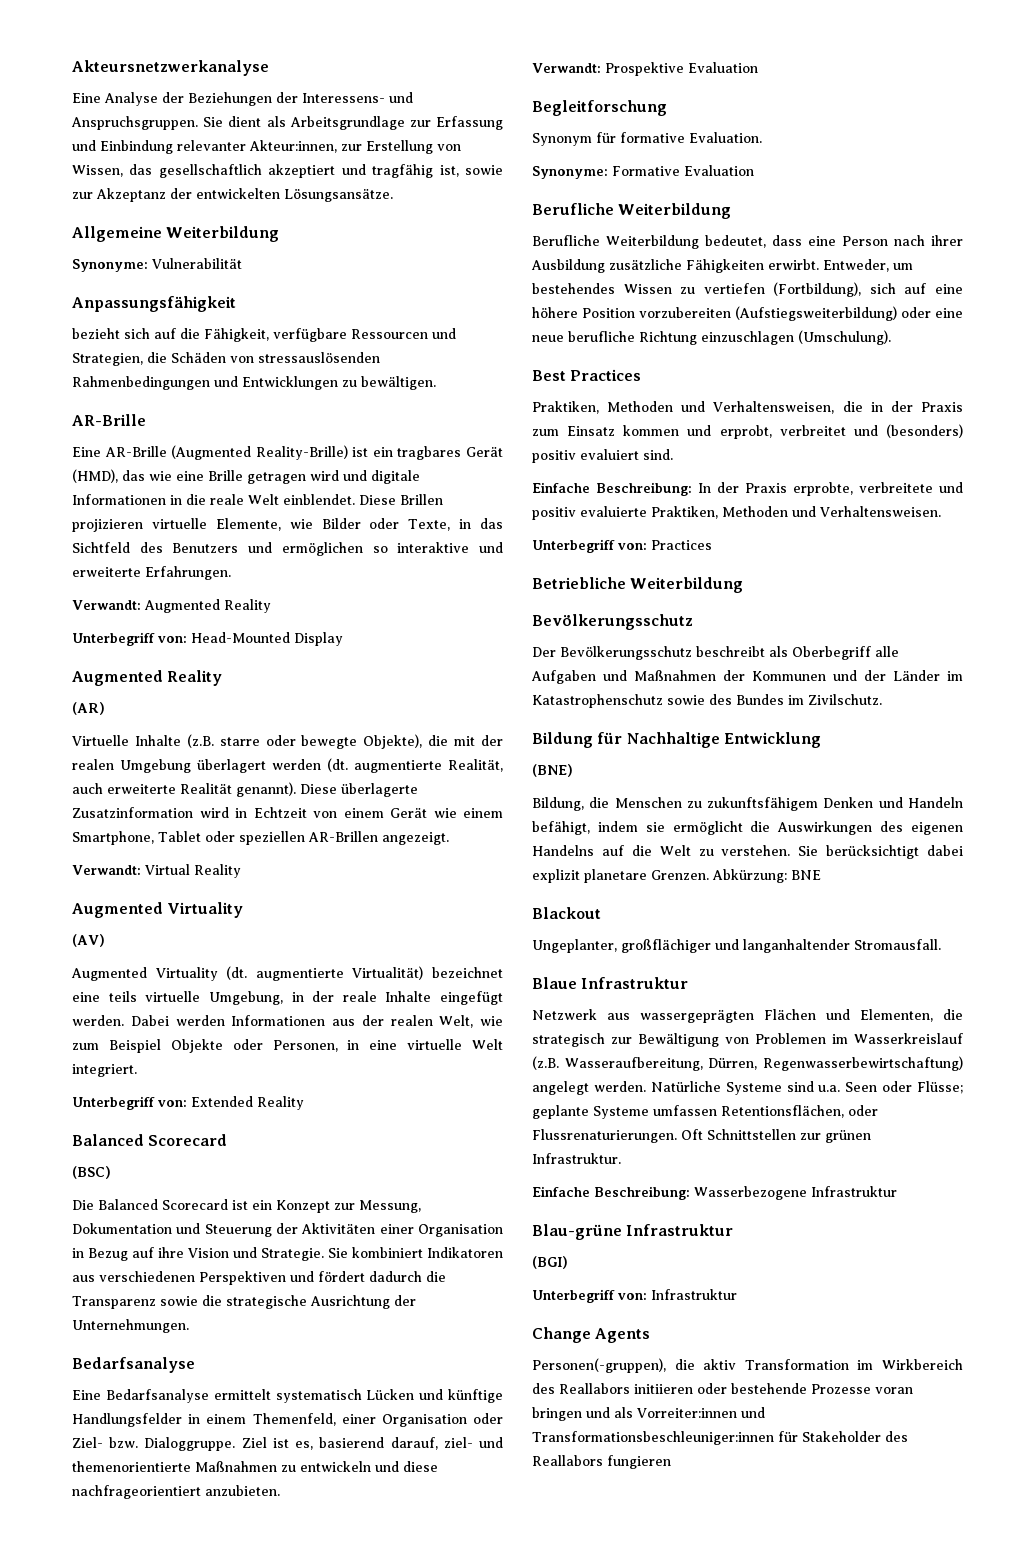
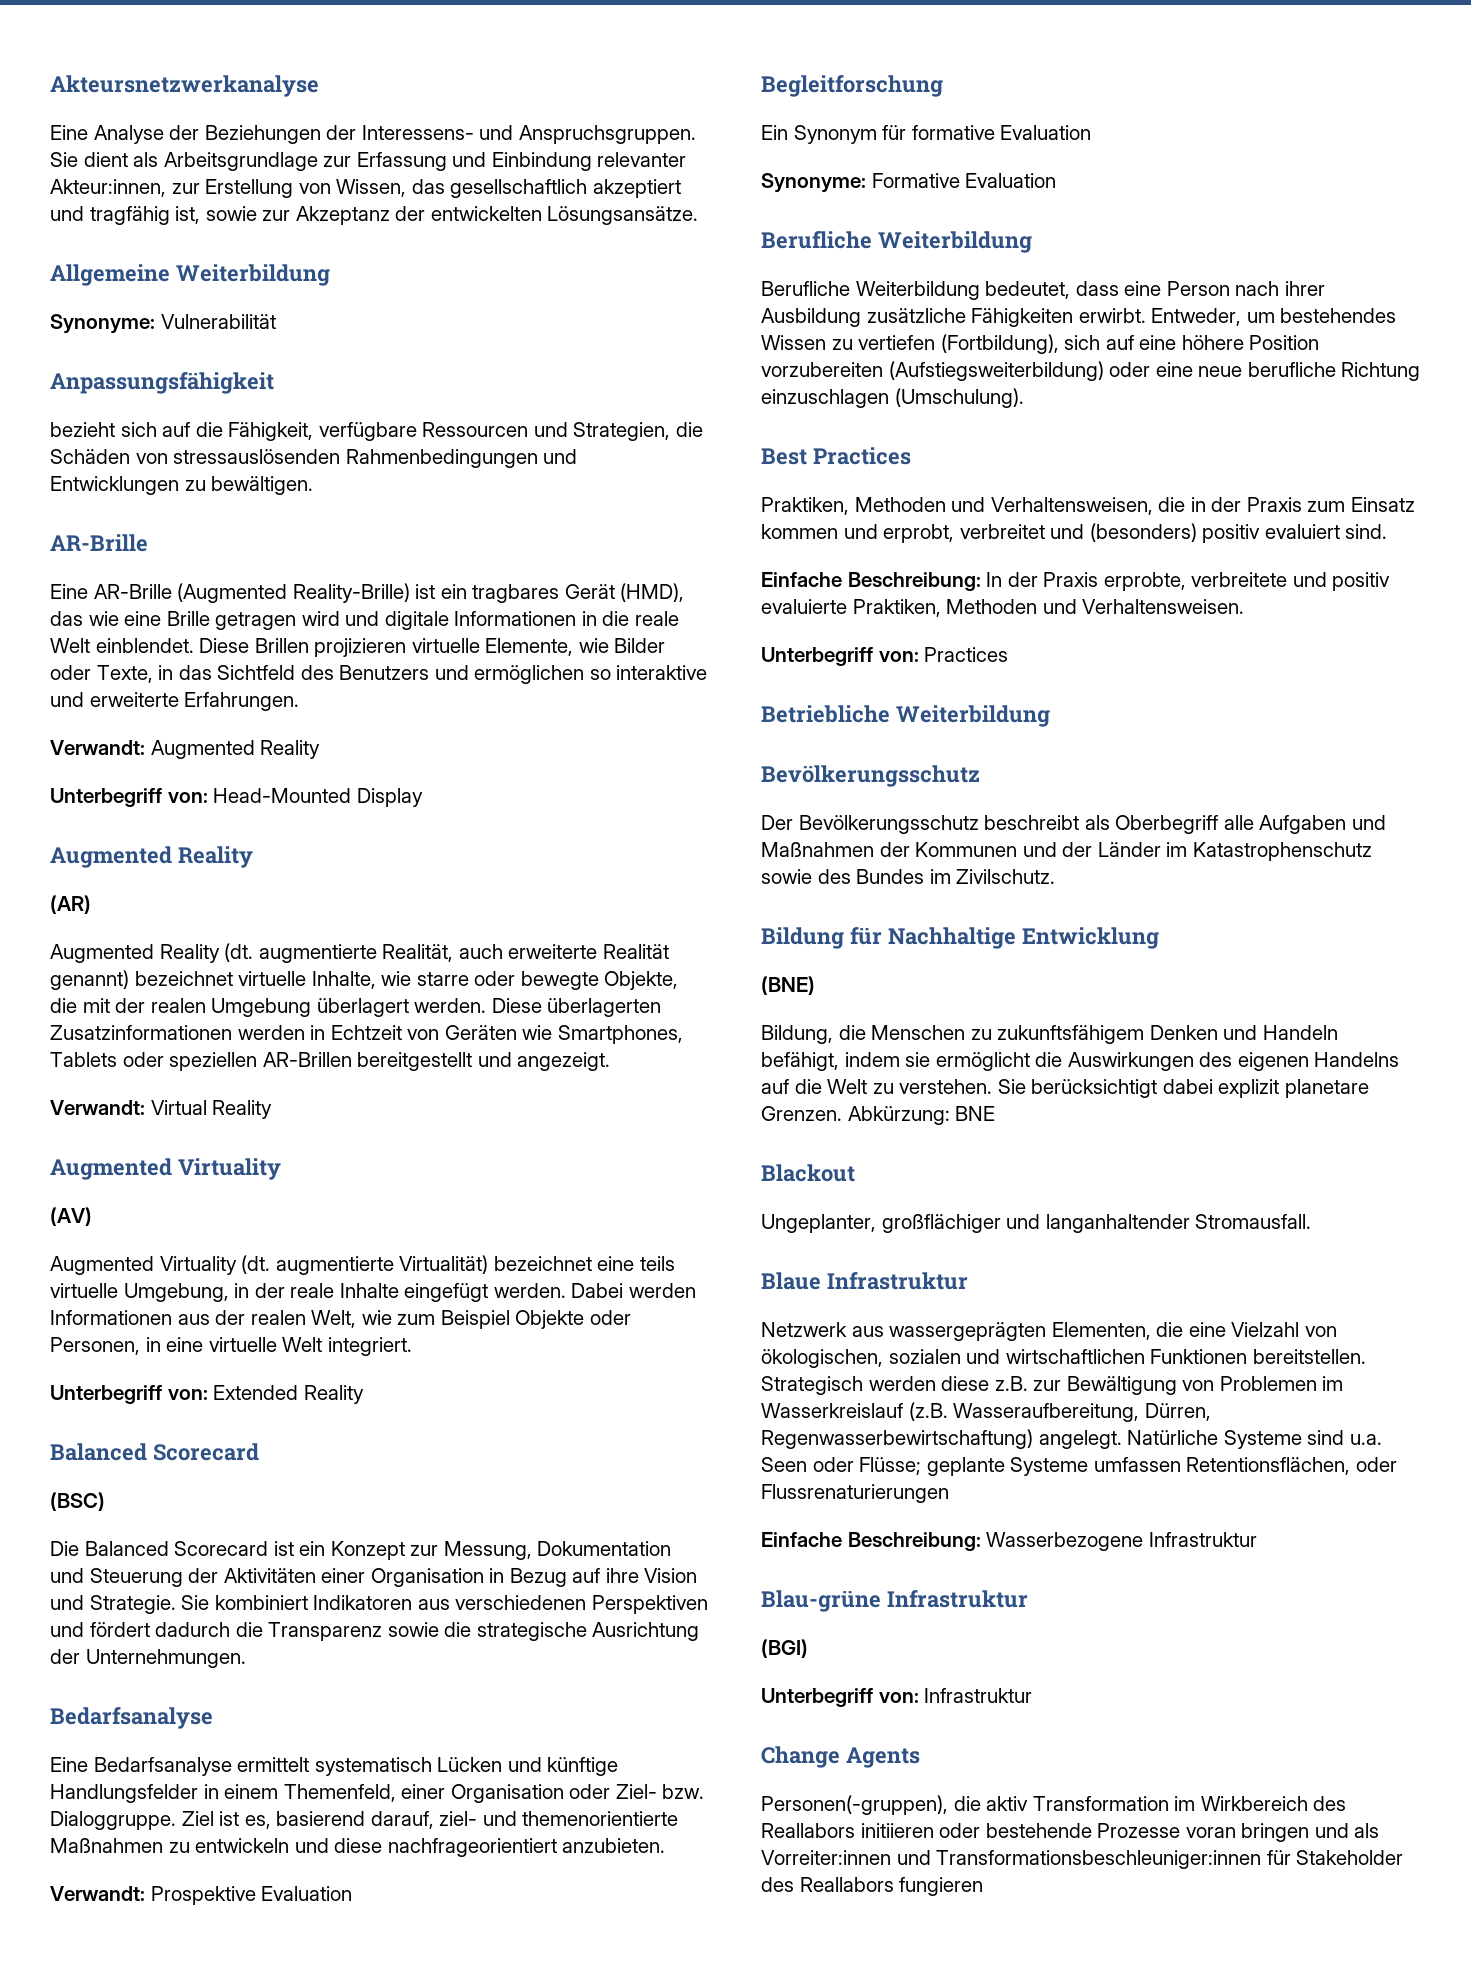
[72,734,214,748] Virtuelle Inhalte (z.B. -> [50,943,669,963] [50,970,412,990] Augmented Reality (dt. augmentierte Realität, auch erweiterte Realität genannt) bezeichnet virtuelle Inhalte, wie
[363,734,423,749] Objekte), -> [604,971,679,990] Objekte,
[272,758,503,773] [72,782,418,797] [72,807,503,818] [72,831,201,845] werden (dt. augmentierte Realität, auch erweiterte Realität genannt). Diese überlagerte Zusatzinformation wird in Echtzeit von einem Gerät wie einem Smartphone, Tablet -> [414,998,662,1017] [50,1025,683,1044] [50,1052,117,1067] werden. Diese überlagerten Zusatzinformationen werden in Echtzeit von Geräten wie Smartphones, Tablets
(378, 836) none -> [357,1052,512,1071] bereitgestellt und
(667, 108) none -> [761,125,788,140] Ein
[689,132,762,143] Evaluation. -> [1000,125,1092,140] Evaluation
[764,1009,963,1022] [532,1033,605,1047] Flächen und Elementen, die strategisch -> [1051,1322,1337,1340] [761,1349,1366,1368] [761,1376,1028,1395] Elementen, die eine Vielzahl von ökologischen, sozialen und wirtschaftlichen Funktionen bereitstellen. Strategisch werden diese z.B.
[532,1081,646,1095] angelegt werden. -> [1038,1430,1122,1449] angelegt.
[532,1129,871,1143] [532,1153,621,1164] Flussrenaturierungen. Oft Schnittstellen zur grünen Infrastruktur. -> [761,1484,949,1503] Flussrenaturierungen

